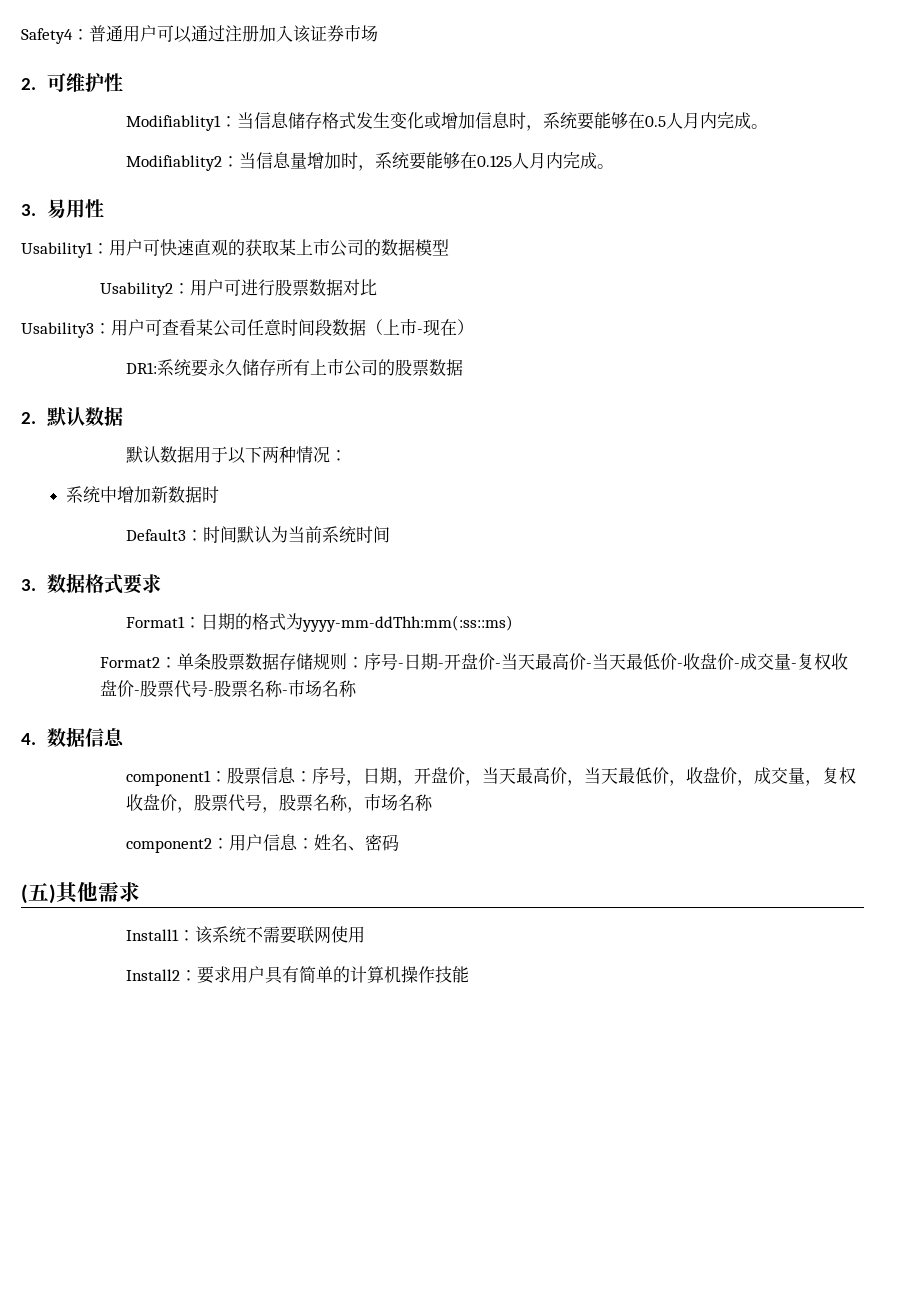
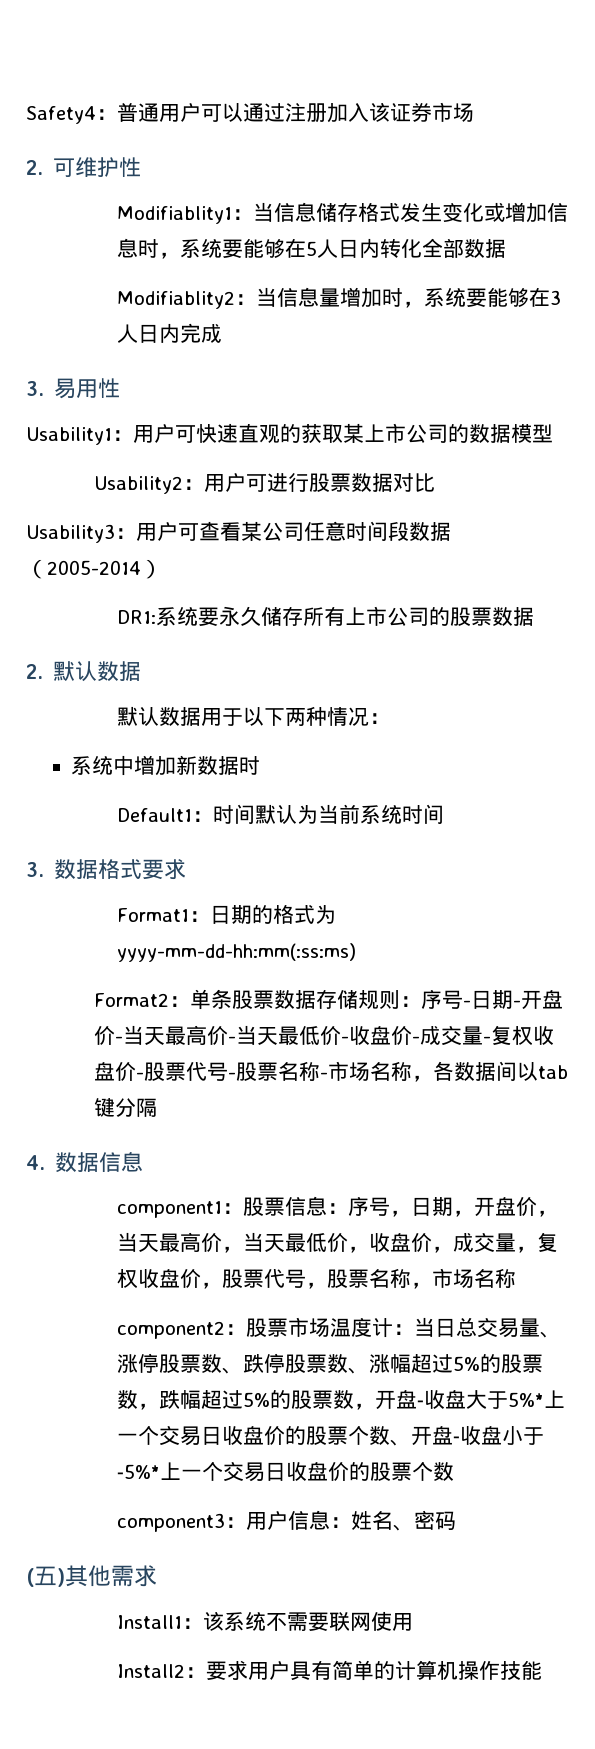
[644,112,768,129] 0.5人月内完成。 -> [305,238,506,258] 5人日内转化全部数据
[476,152,614,169] 0.125人月内完成。 -> [549,290,561,305] [116,323,222,343] 3人日内完成
[383,319,457,336] 上市-现在 -> [47,560,141,575] 2005-2014
[125,529,186,541] Default3 -> [116,808,192,822] Default1
[301,615,513,632] yyyy-mm-ddThh:mm(:ss::ms) -> [116,943,356,962] yyyy-mm-dd-hh:mm(:ss:ms)
(357, 688) none -> [412,1061,569,1082] [94,1098,158,1117] ，各数据间以tab键分隔
(229, 843) none -> [245,1317,561,1338] [116,1353,543,1374] [116,1389,565,1410] [116,1425,544,1446] [116,1461,454,1482] [116,1513,246,1532] 股票市场温度计：当日总交易量、涨停股票数、跌停股票数、涨幅超过5%的股票数，跌幅超过5%的股票数，开盘‐收盘大于5%*上一个交易日收盘价的股票个数、开盘‐收盘小于‐5%*上一个交易日收盘价的股票个数 // component3：

